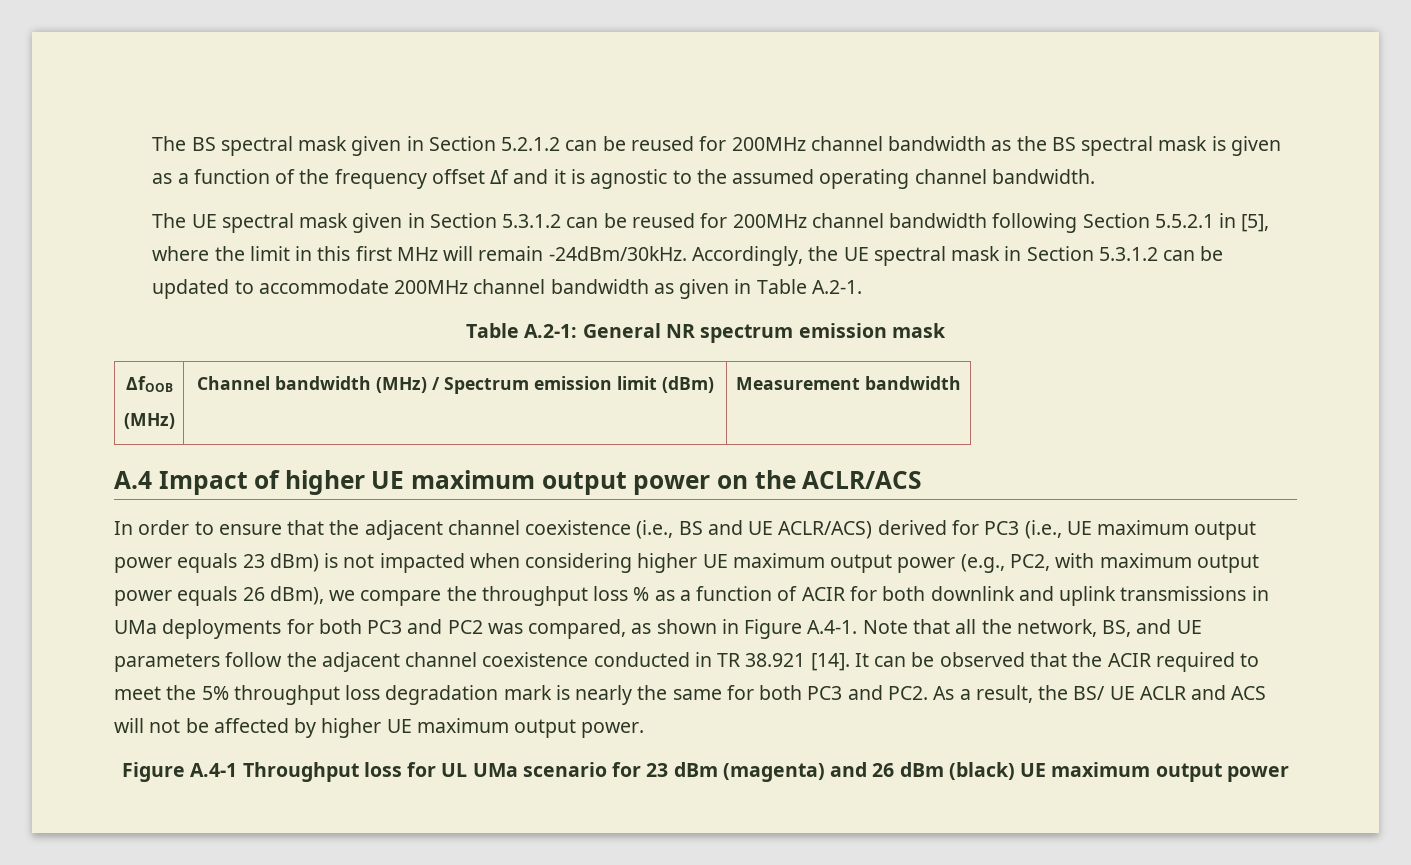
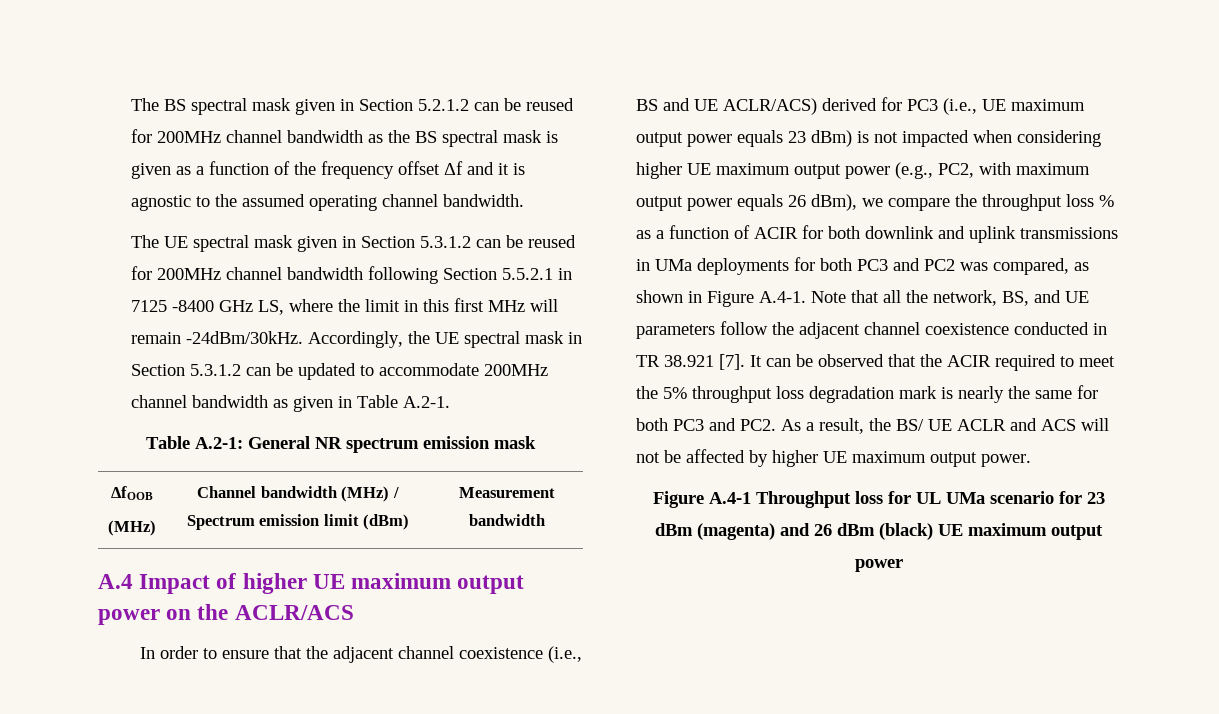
[1241,214,1270,232] [5], -> [131,300,285,315] 7125 -8400 GHz LS,
[810,653,850,671] [14]. -> [719,354,745,370] [7].

